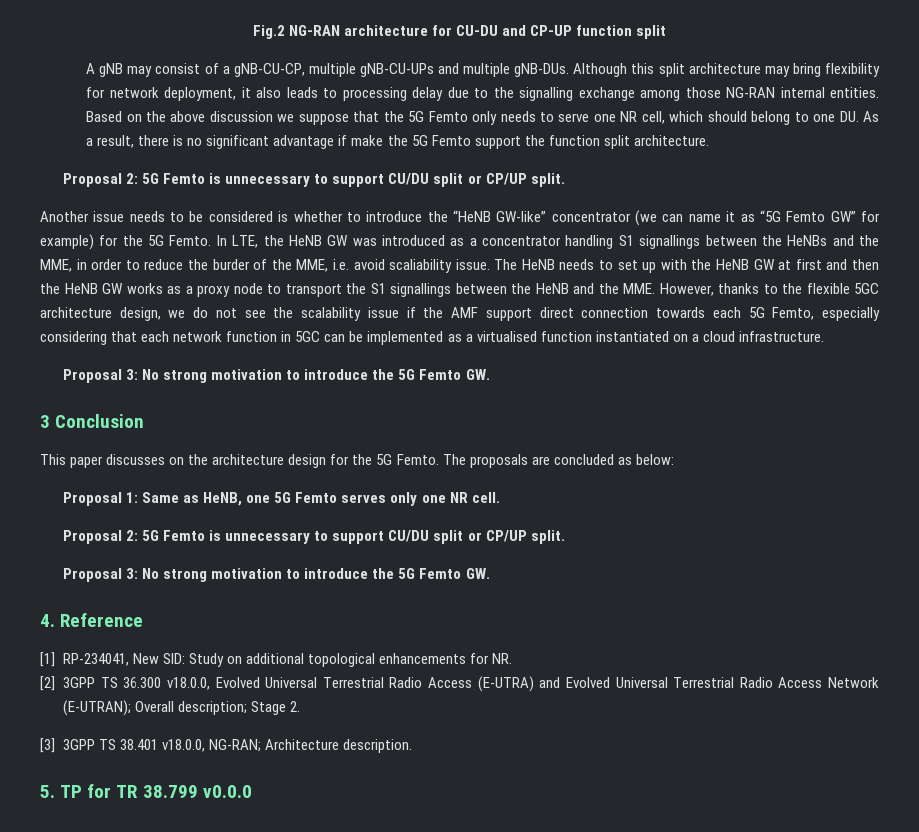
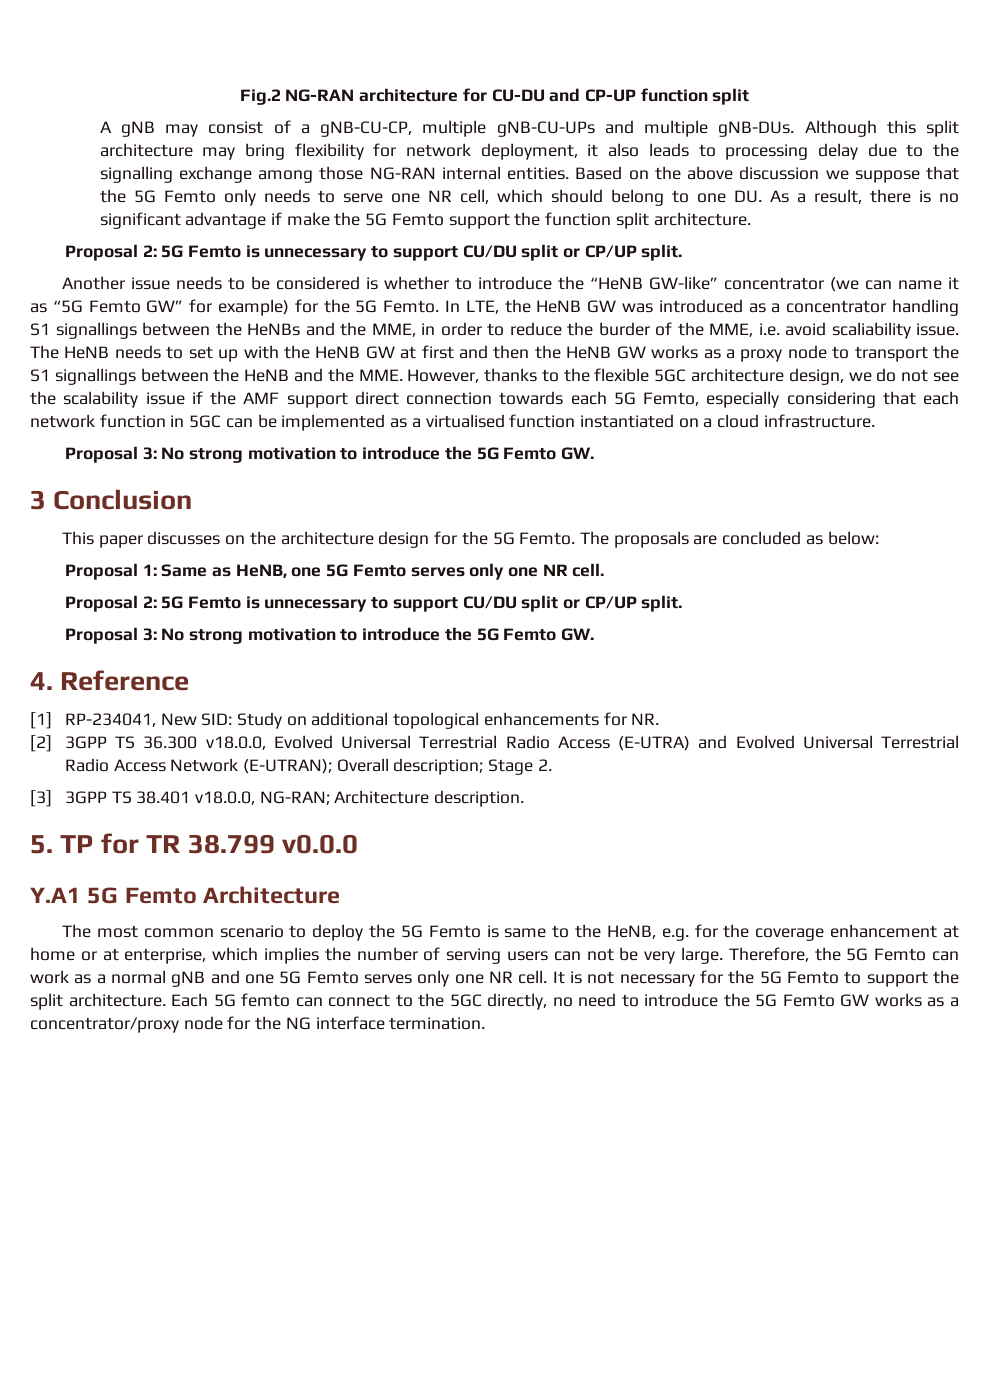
(252, 791) none -> [30,886,341,904] [62,924,960,941] [30,947,959,964] [30,970,960,987] [30,993,959,1010] [30,1016,486,1033] // Y.A1 5G Femto Architecture // The most common scenario to deploy the 5G Femto is same to the HeNB, e.g. for the coverage enhancement at home or at enterprise, which implies the number of serving users can not be very large. Therefore, the 5G Femto can work as a normal gNB and one 5G Femto serves only one NR cell. It is not necessary for the 5G Femto to support the split architecture. Each 5G femto can connect to the 5GC directly, no need to introduce the 5G Femto GW works as a concentrator/proxy node for the NG interface termination.

